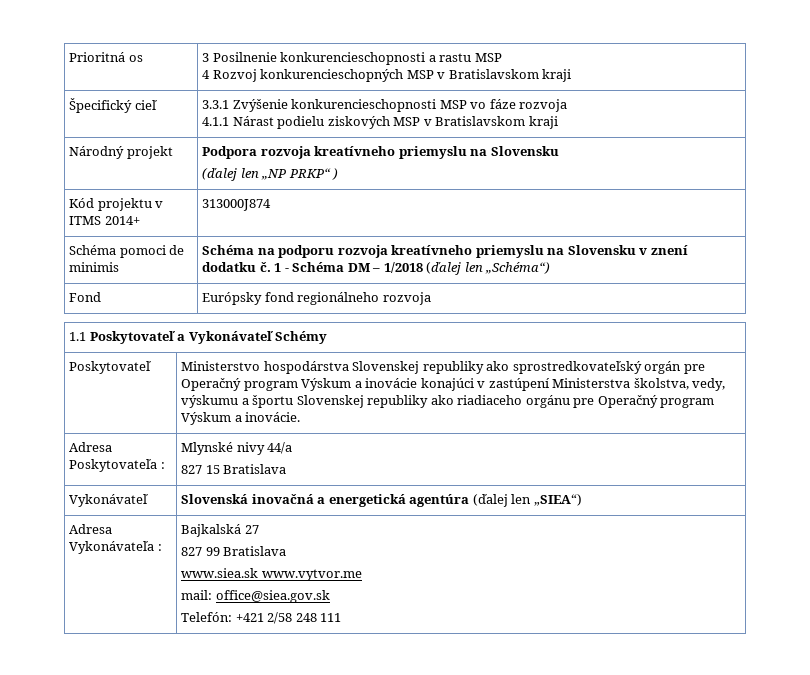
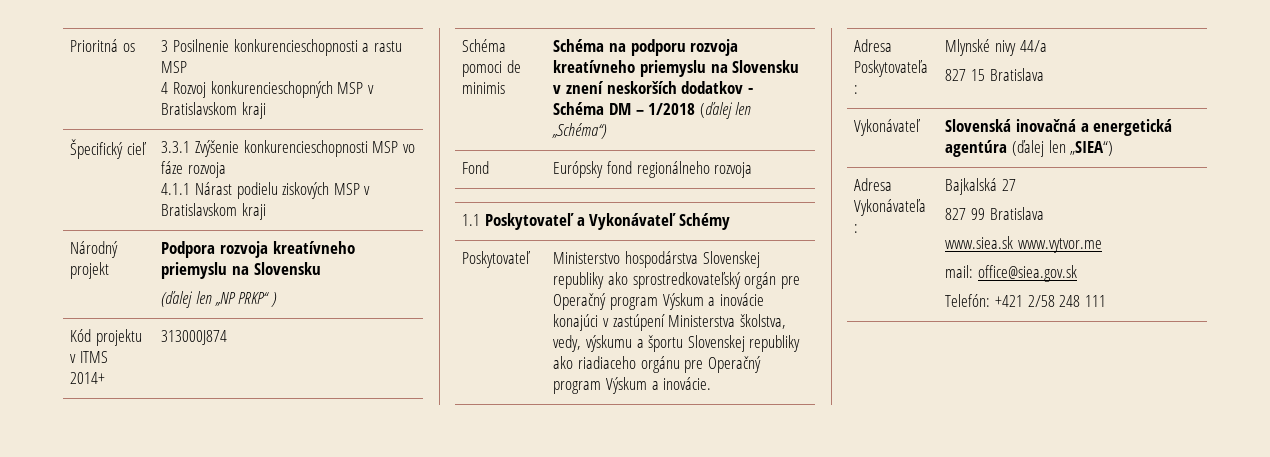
[202,262,282,272] dodatku č. 1 -> [606,81,744,94] neskorších dodatkov

